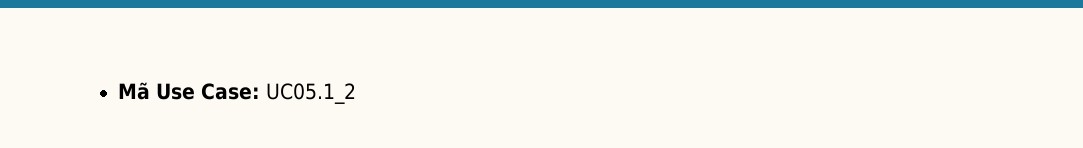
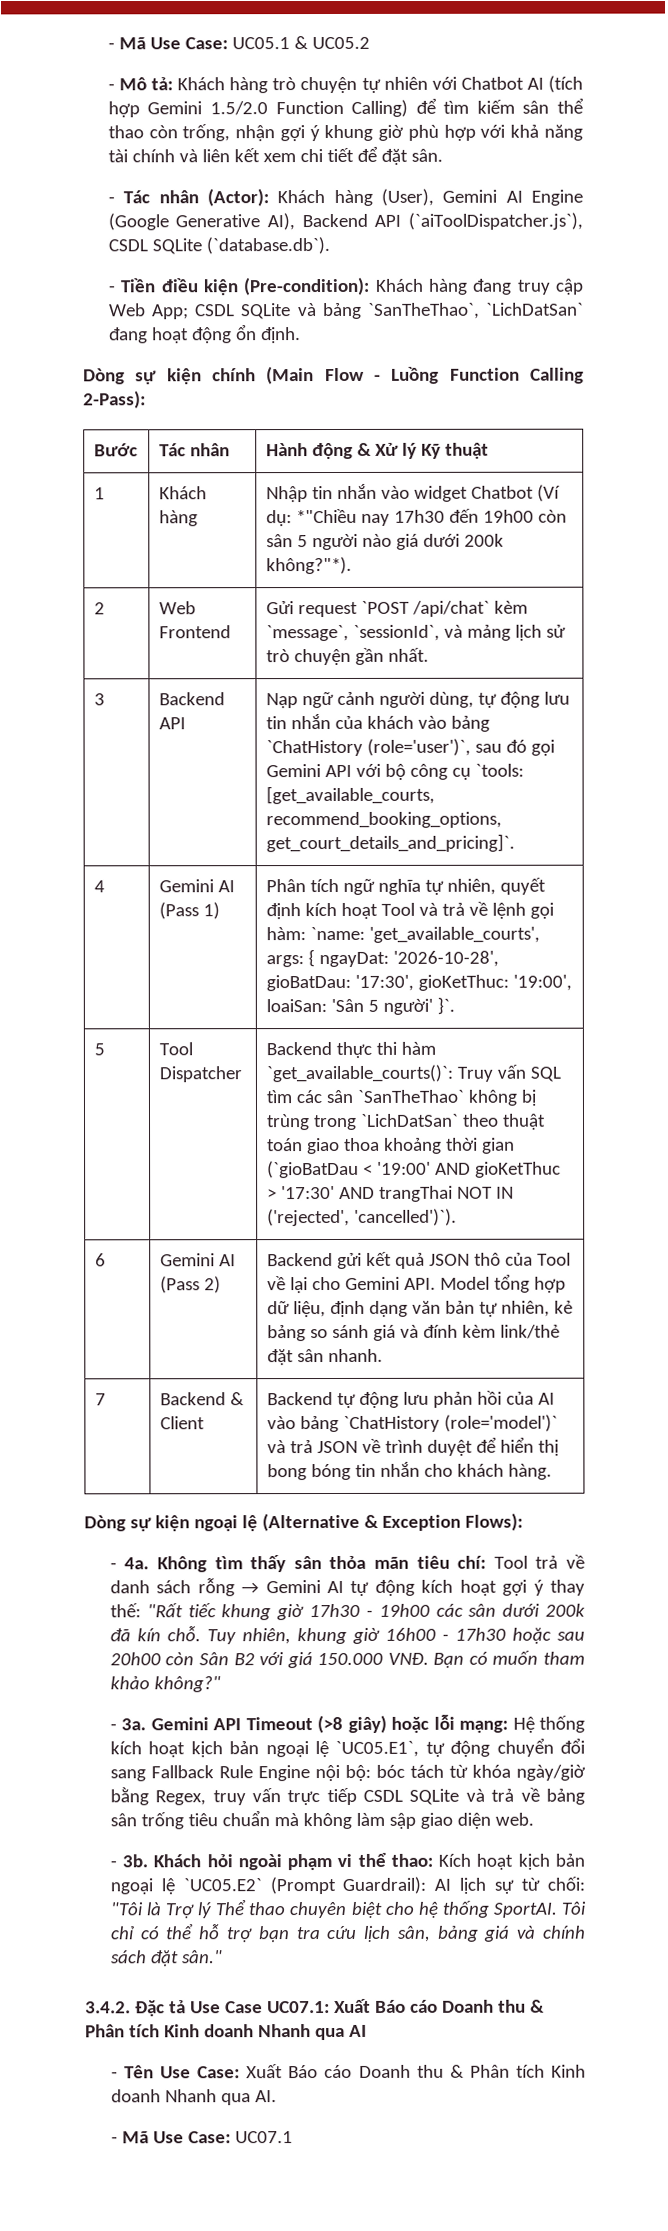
[118,82,357,104] Mã Use Case: UC05.1_2 -> [107,36,370,50] [107,75,583,94] [107,97,584,118] [107,124,583,142] [107,145,443,165] [107,188,583,207] [107,212,583,231] [107,237,330,255] [107,276,583,296] [108,302,585,320] [108,324,301,344] [83,366,584,385] [83,390,146,409] [93,443,138,457] [158,443,230,457] [265,442,489,460] [93,487,105,500] [158,486,207,500] [158,510,198,527] [265,483,561,503] [265,508,567,527] [265,533,504,551] [265,556,352,575] [93,602,105,615] [158,601,196,615] [158,625,231,639] [265,600,528,618] [265,624,566,642] [265,647,429,666] [93,693,105,706] [158,692,225,706] [158,717,186,730] [265,691,570,709] [265,714,490,732] [265,738,555,757] [265,763,524,780] [265,785,435,805] [265,811,502,829] [265,833,515,853] [93,880,105,893] [158,879,235,893] [158,902,220,920] [265,877,546,895] [265,901,554,920] [265,926,540,943] [265,949,499,968] [265,974,572,992] [265,996,455,1015] [93,1043,105,1056] [158,1042,193,1056] [158,1066,242,1083] [265,1041,436,1058] [265,1064,561,1083] [265,1089,536,1106] [265,1113,546,1131] [266,1137,515,1155] [266,1160,561,1179] [266,1185,514,1202] [266,1208,457,1227] [94,1253,106,1267] [159,1253,236,1267] [159,1276,221,1294] [266,1251,571,1269] [266,1273,566,1294] [266,1300,573,1318] [266,1324,560,1342] [266,1348,383,1366] [94,1393,106,1406] [159,1392,244,1406] [159,1416,205,1430] [266,1390,555,1408] [266,1414,558,1433] [266,1436,559,1456] [266,1461,552,1481] [84,1512,523,1532] [109,1554,585,1573] [109,1578,586,1597] [109,1603,586,1621] [109,1625,586,1645] [109,1650,585,1669] [109,1676,221,1693] [109,1714,586,1734] [109,1737,586,1758] [109,1764,585,1782] [109,1787,585,1806] [109,1810,534,1830] [109,1852,585,1871] [109,1876,585,1895] [109,1899,586,1919] [109,1923,586,1943] [110,1950,223,1967] [85,1998,545,2017] [85,2024,367,2041] [110,2064,586,2079] [110,2089,277,2106] [110,2131,293,2144] - Mã Use Case: UC05.1 & UC05.2 // - Mô tả: Khách hàng trò chuyện tự nhiên với Chatbot AI (tích hợp Gemini 1.5/2.0 Function Calling) để tìm kiếm sân thể thao còn trống, nhận gợi ý khung giờ phù hợp với khả năng tài chính và liên kết xem chi tiết để đặt sân. // - Tác nhân (Actor): Khách hàng (User), Gemini AI Engine (Google Generative AI), Backend API (`aiToolDispatcher.js`), CSDL SQLite (`database.db`). // - Tiền điều kiện (Pre-condition): Khách hàng đang truy cập Web App; CSDL SQLite và bảng `SanTheThao`, `LichDatSan` đang hoạt động ổn định. // Dòng sự kiện chính (Main Flow - Luồng Function Calling 2-Pass): // Bước | Tác nhân | Hành động & Xử lý Kỹ thuật // 1 | Khách hàng | Nhập tin nhắn vào widget Chatbot (Ví dụ: *"Chiều nay 17h30 đến 19h00 còn sân 5 người nào giá dưới 200k không?"*). // 2 | Web Frontend | Gửi request `POST /api/chat` kèm `message`, `sessionId`, và mảng lịch sử trò chuyện gần nhất. // 3 | Backend API | Nạp ngữ cảnh người dùng, tự động lưu tin nhắn của khách vào bảng `ChatHistory (role='user')`, sau đó gọi Gemini API với bộ công cụ `tools: [get_available_courts, recommend_booking_options, get_court_details_and_pricing]`. // 4 | Gemini AI (Pass 1) | Phân tích ngữ nghĩa tự nhiên, quyết định kích hoạt Tool và trả về lệnh gọi hàm: `name: 'get_available_courts', args: { ngayDat: '2026-10-28', gioBatDau: '17:30', gioKetThuc: '19:00', loaiSan: 'Sân 5 người' }`. // 5 | Tool Dispatcher | Backend thực thi hàm `get_available_courts()`: Truy vấn SQL tìm các sân `SanTheThao` không bị trùng trong `LichDatSan` theo thuật toán giao thoa khoảng thời gian (`gioBatDau < '19:00' AND gioKetThuc > '17:30' AND trangThai NOT IN ('rejected', 'cancelled')`). // 6 | Gemini AI (Pass 2) | Backend gửi kết quả JSON thô của Tool về lại cho Gemini API. Model tổng hợp dữ liệu, định dạng văn bản tự nhiên, kẻ bảng so sánh giá và đính kèm link/thẻ đặt sân nhanh. // 7 | Backend & Client | Backend tự động lưu phản hồi của AI vào bảng `ChatHistory (role='model')` và trả JSON về trình duyệt để hiển thị bong bóng tin nhắn cho khách hàng. // Dòng sự kiện ngoại lệ (Alternative & Exception Flows): // - 4a. Không tìm thấy sân thỏa mãn tiêu chí: Tool trả về danh sách rỗng → Gemini AI tự động kích hoạt gợi ý thay thế: "Rất tiếc khung giờ 17h30 - 19h00 các sân dưới 200k đã kín chỗ. Tuy nhiên, khung giờ 16h00 - 17h30 hoặc sau 20h00 còn Sân B2 với giá 150.000 VNĐ. Bạn có muốn tham khảo không?" // - 3a. Gemini API Timeout (>8 giây) hoặc lỗi mạng: Hệ thống kích hoạt kịch bản ngoại lệ `UC05.E1`, tự động chuyển đổi sang Fallback Rule Engine nội bộ: bóc tách từ khóa ngày/giờ bằng Regex, truy vấn trực tiếp CSDL SQLite và trả về bảng sân trống tiêu chuẩn mà không làm sập giao diện web. // - 3b. Khách hỏi ngoài phạm vi thể thao: Kích hoạt kịch bản ngoại lệ `UC05.E2` (Prompt Guardrail): AI lịch sự từ chối: "Tôi là Trợ lý Thể thao chuyên biệt cho hệ thống SportAI. Tôi chỉ có thể hỗ trợ bạn tra cứu lịch sân, bảng giá và chính sách đặt sân." // 3.4.2. Đặc tả Use Case UC07.1: Xuất Báo cáo Doanh thu & Phân tích Kinh doanh Nhanh qua AI // - Tên Use Case: Xuất Báo cáo Doanh thu & Phân tích Kinh doanh Nhanh qua AI. // - Mã Use Case: UC07.1

